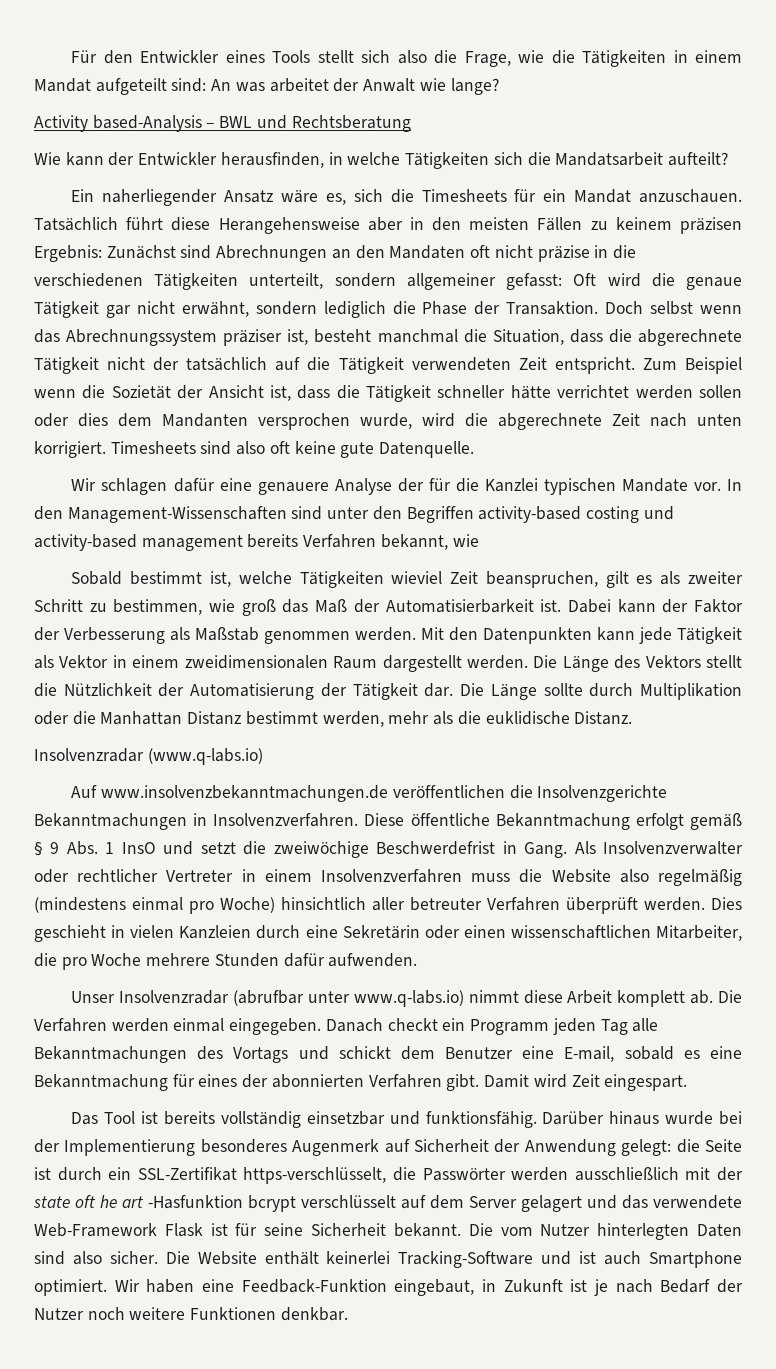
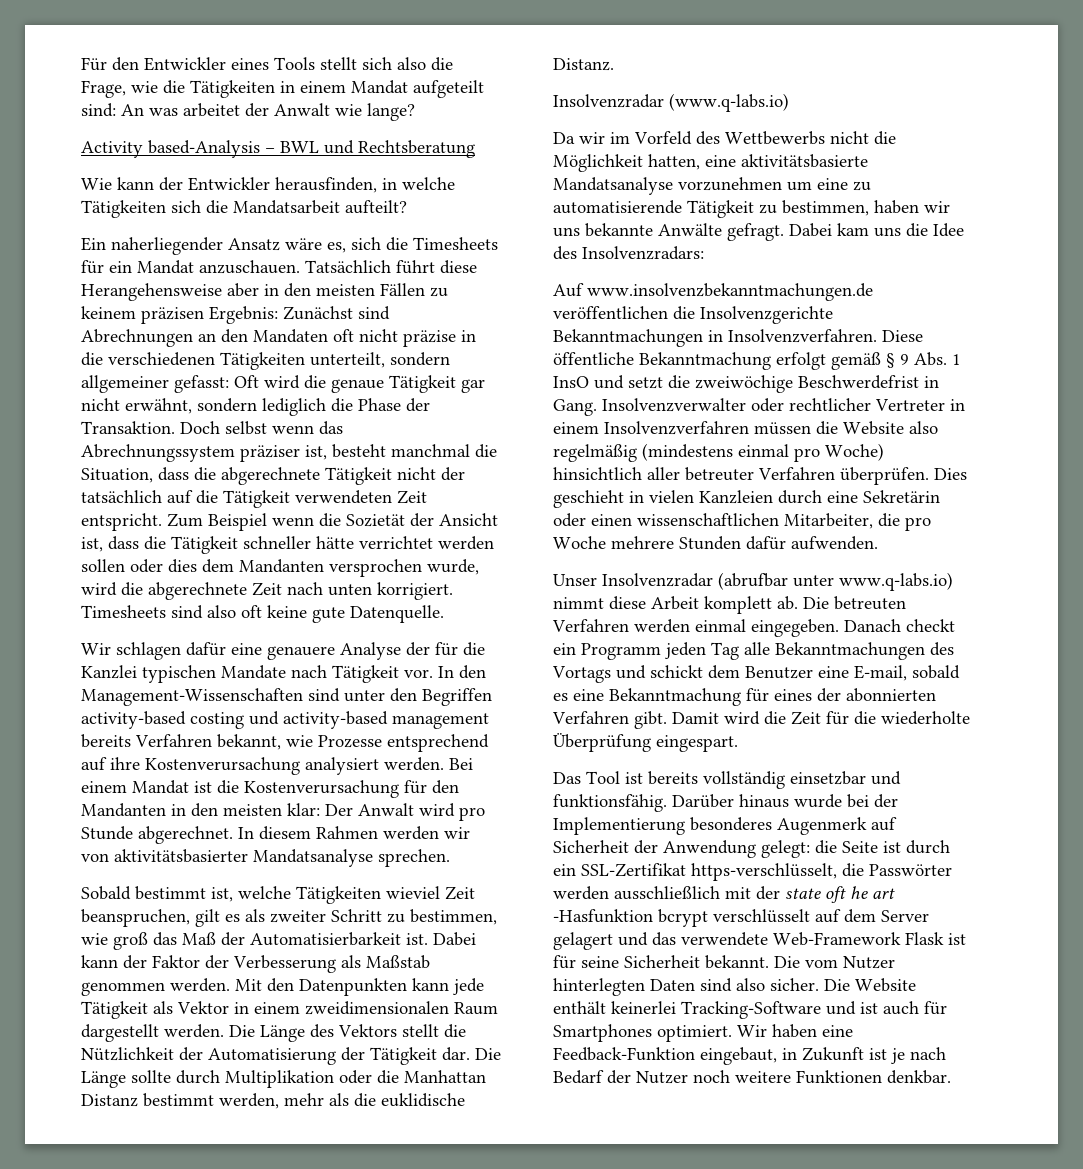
(688, 485) none -> [291,665,399,683] nach Tätigkeit
(479, 540) none -> [318,734,489,752] [81,757,473,775] [81,780,459,798] [81,803,485,821] [81,826,470,844] [81,849,450,867] Prozesse entsprechend auf ihre Kostenverursachung analysiert werden. Bei einem Mandat ist die Kostenverursachung für den Mandanten in den meisten klar: Der Anwalt wird pro Stunde abgerechnet. In diesem Rahmen werden wir von aktivitätsbasierter Mandatsanalyse sprechen.
(263, 756) none -> [553,131,896,145] [553,154,868,172] [553,177,871,195] [553,200,950,218] [553,223,964,241] [553,246,704,260] // Da wir im Vorfeld des Wettbewerbs nicht die Möglichkeit hatten, eine aktivitätsbasierte Mandatsanalyse vorzunehmen um eine zu automatisierende Tätigkeit zu bestimmen, haben wir uns bekannte Anwälte gefragt. Dabei kam uns die Idee des Insolvenzradars:
[574,841,596,854] Als -> (597, 407) none
[471,873,511,882] muss -> [754,422,811,435] müssen
[566,897,705,914] überprüft werden. -> [840,467,929,485] überprüfen.
(742, 996) none -> [834,596,906,610] betreuten
[571,1074,600,1087] Zeit -> [764,711,970,725] [553,733,651,752] die Zeit für die wiederholte Überprüfung
[648,1251,742,1268] Smartphone -> [924,1001,947,1015] [553,1024,652,1042] für Smartphones

